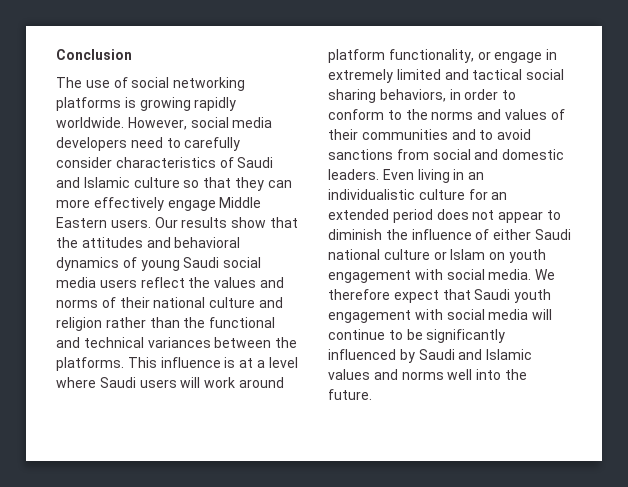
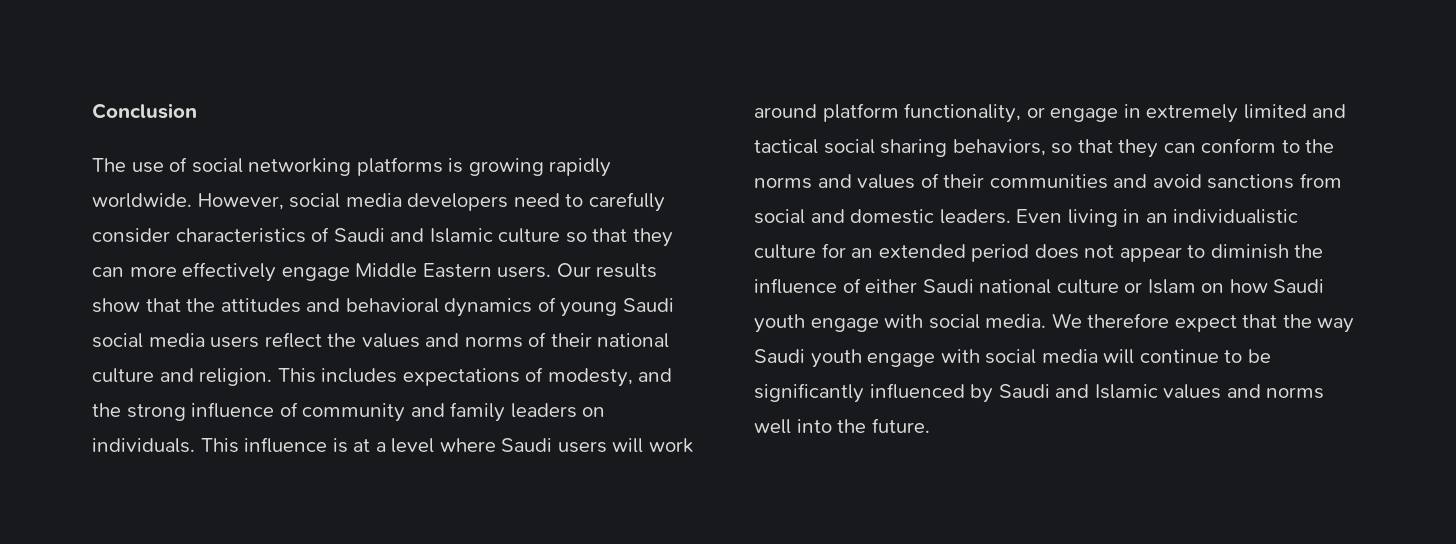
[56,317,276,331] [56,337,298,348] [56,357,124,371] religion rather than the functional and technical variances between the platforms. -> [199,367,673,387] [92,402,606,422] [92,438,195,453] religion. This includes expectations of modesty, and the strong influence of community and family leaders on individuals.
[449,89,517,100] in order to -> [1051,139,1196,158] so that they can
[479,130,494,140] to -> (1148, 181) none
[508,249,546,263] [328,270,411,283] youth engagement -> [1229,279,1325,293] [754,314,879,333] how Saudi youth engage
[474,289,552,303] [328,310,411,323] Saudi youth engagement -> [1282,314,1355,333] [754,349,936,368] the way Saudi youth engage

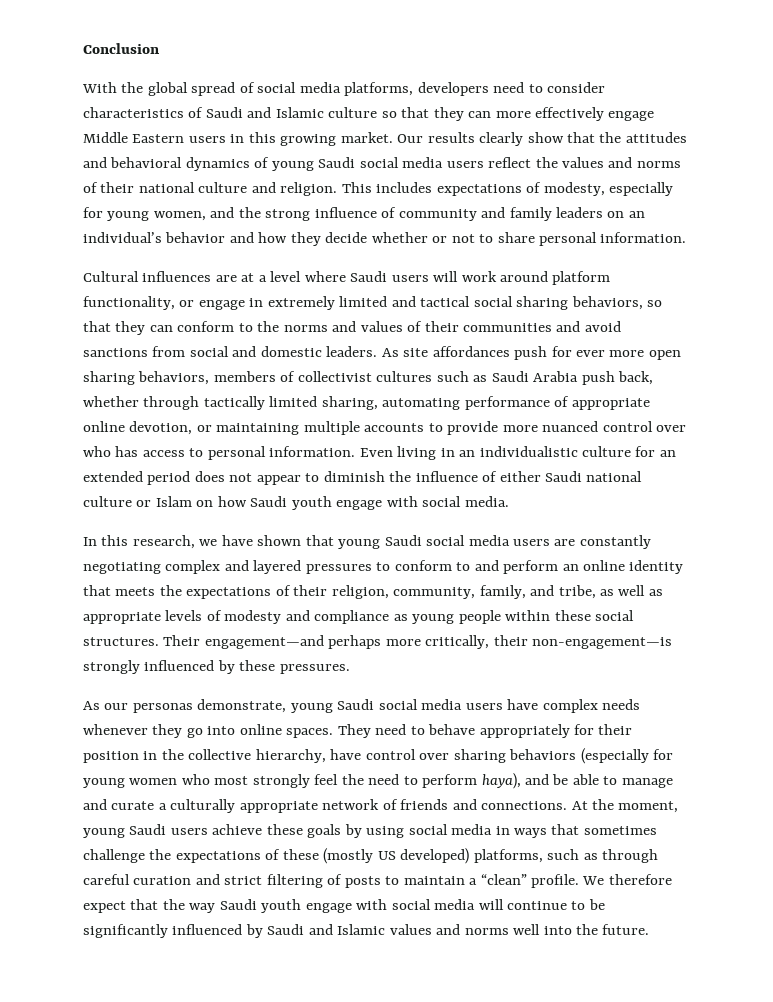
[92,157,612,177] [92,193,402,210] The use of social networking platforms is growing rapidly worldwide. However, social media -> [82,82,414,96] With the global spread of social media platforms,
[588,192,665,212] carefully -> (543, 88) none
[497,266,552,278] users. -> [188,132,393,146] users in this growing market.
(658, 270) none -> [479,132,524,146] clearly
(633, 377) none -> [609,182,674,196] [83,207,206,221] especially for young women,
[92,437,348,453] individuals. This influence is -> [628,211,645,218] [83,232,687,246] [83,271,237,282] an individual’s behavior and how they decide whether or not to share personal information. // Cultural influences are
(1011, 216) none -> [381,346,681,360] [83,371,654,385] [83,396,650,410] [83,421,687,435] [83,446,356,460] As site affordances push for ever more open sharing behaviors, members of collectivist cultures such as Saudi Arabia push back, whether through tactically limited sharing, automating performance of appropriate online devotion, or maintaining multiple accounts to provide more nuanced control over who has access to personal information.
(1047, 321) none -> [83,535,651,549] [83,560,684,574] [83,585,663,599] [83,610,635,624] [83,635,673,649] [83,660,350,674] [83,699,641,713] [83,724,633,738] [83,748,674,764] [83,773,673,789] [83,799,679,813] [83,824,657,838] [83,848,659,864] [83,874,580,888] // In this research, we have shown that young Saudi social media users are constantly negotiating complex and layered pressures to conform to and perform an online identity that meets the expectations of their religion, community, family, and tribe, as well as appropriate levels of modesty and compliance as young people within these social structures. Their engagement—and perhaps more critically, their non-engagement—is strongly influenced by these pressures. // As our personas demonstrate, young Saudi social media users have complex needs whenever they go into online spaces. They need to behave appropriately for their position in the collective hierarchy, have control over sharing behaviors (especially for young women who most strongly feel the need to perform haya), and be able to manage and curate a culturally appropriate network of friends and connections. At the moment, young Saudi users achieve these goals by using social media in ways that sometimes challenge the expectations of these (mostly US developed) platforms, such as through careful curation and strict filtering of posts to maintain a “clean” profile.

